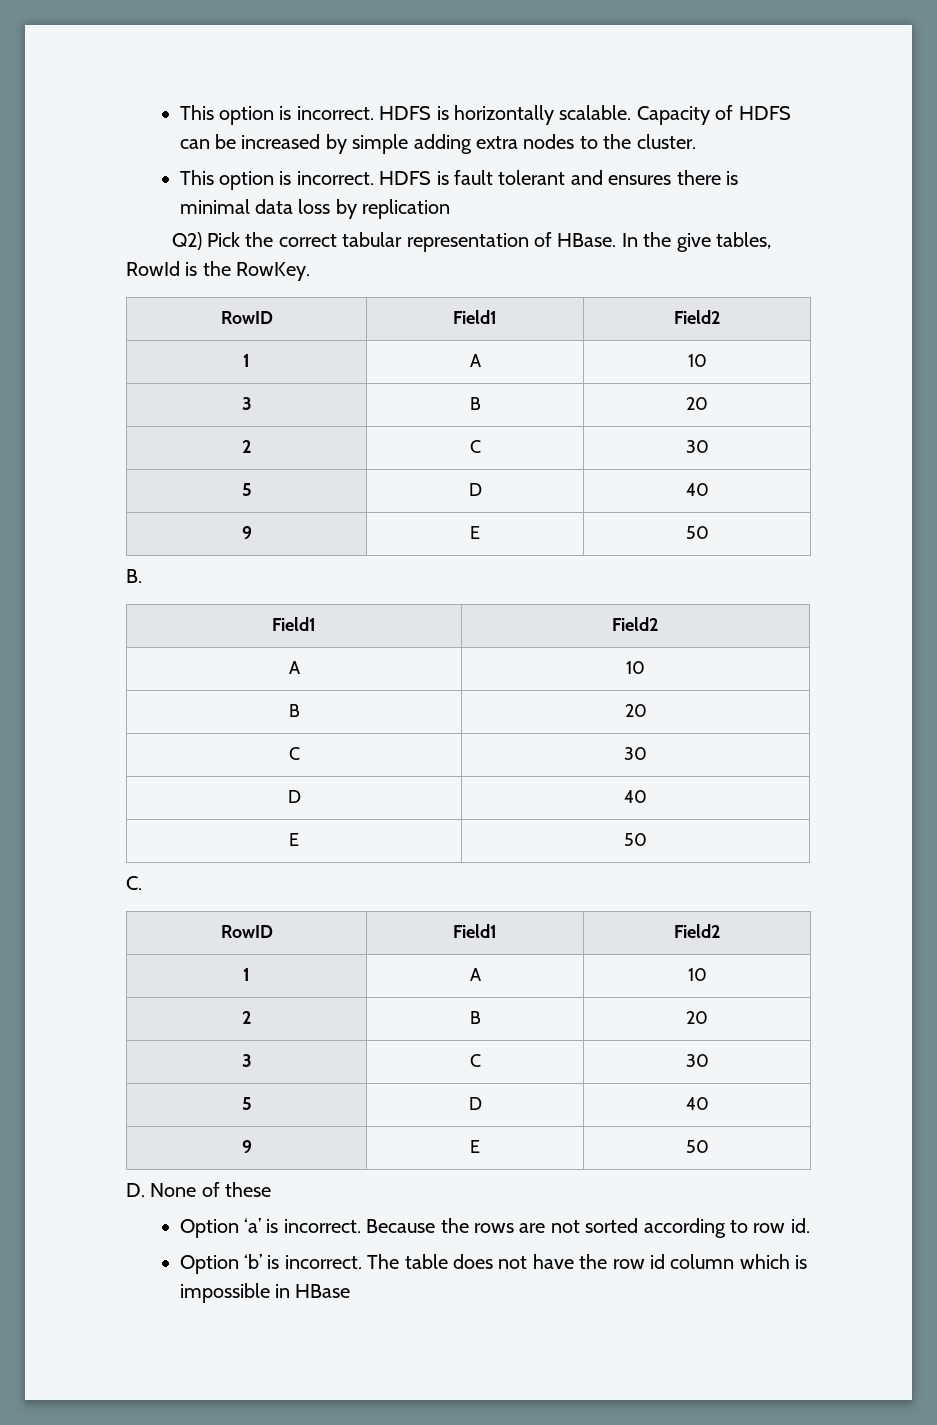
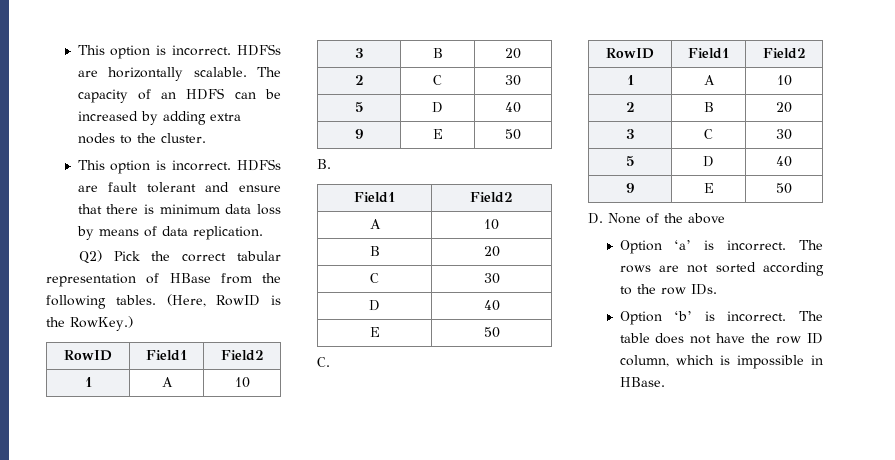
[179,105,734,125] This option is incorrect. HDFS is horizontally scalable. Capacity of -> [77,44,281,59] [77,67,281,81] [77,89,177,103] This option is incorrect. HDFSs are horizontally scalable. The capacity of an
[352,134,409,154] simple -> (158, 118) none
[379,171,449,185] HDFS is -> [237,159,281,171] [77,185,98,192] HDFSs are
[608,175,672,185] ensures -> [239,185,281,192] [77,204,102,214] ensure that
[179,199,250,214] minimal -> [159,204,220,214] minimum
[362,199,451,219] replication -> [98,226,263,240] means of data replication.
[557,232,772,252] [126,261,180,276] HBase. In the give tables, RowId -> [169,273,281,284] [46,294,261,309] HBase from the following tables. (Here, RowID
[236,262,311,281] RowKey. -> [70,316,133,331] RowKey.)
[225,1182,272,1197] these -> [664,213,725,224] the above
[366,1218,469,1233] Because the -> [799,240,823,250] The
[753,1218,810,1233] row id. -> [636,284,717,295] the row IDs.
[649,1254,735,1269] id column -> [807,333,823,344] [619,355,669,367] ID column,
[295,1284,351,1298] HBase -> [619,377,665,387] HBase.

